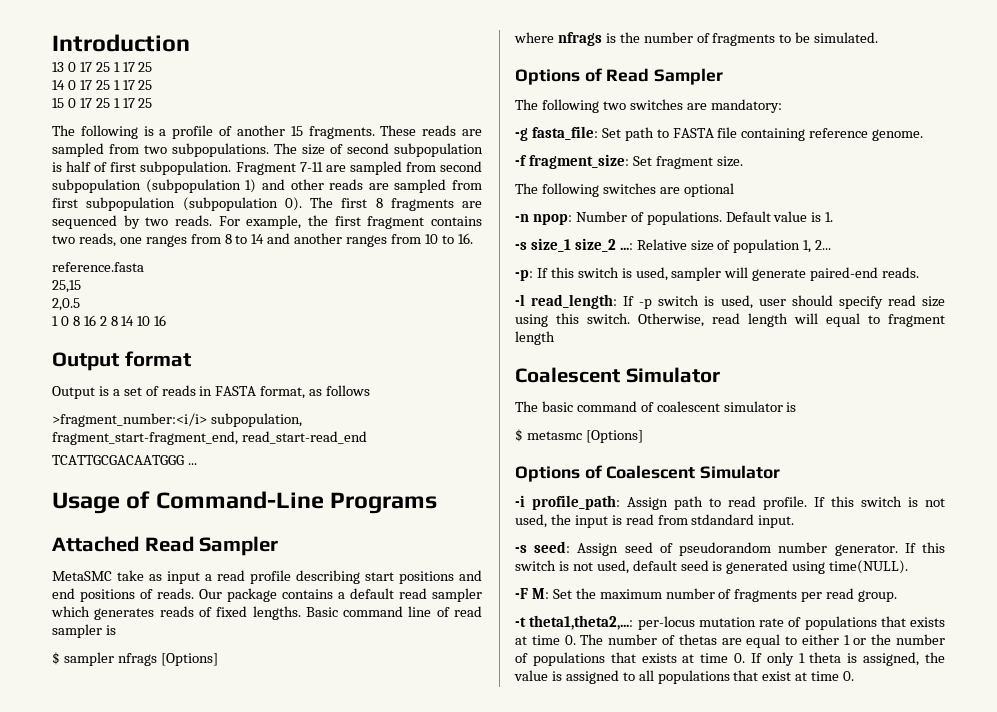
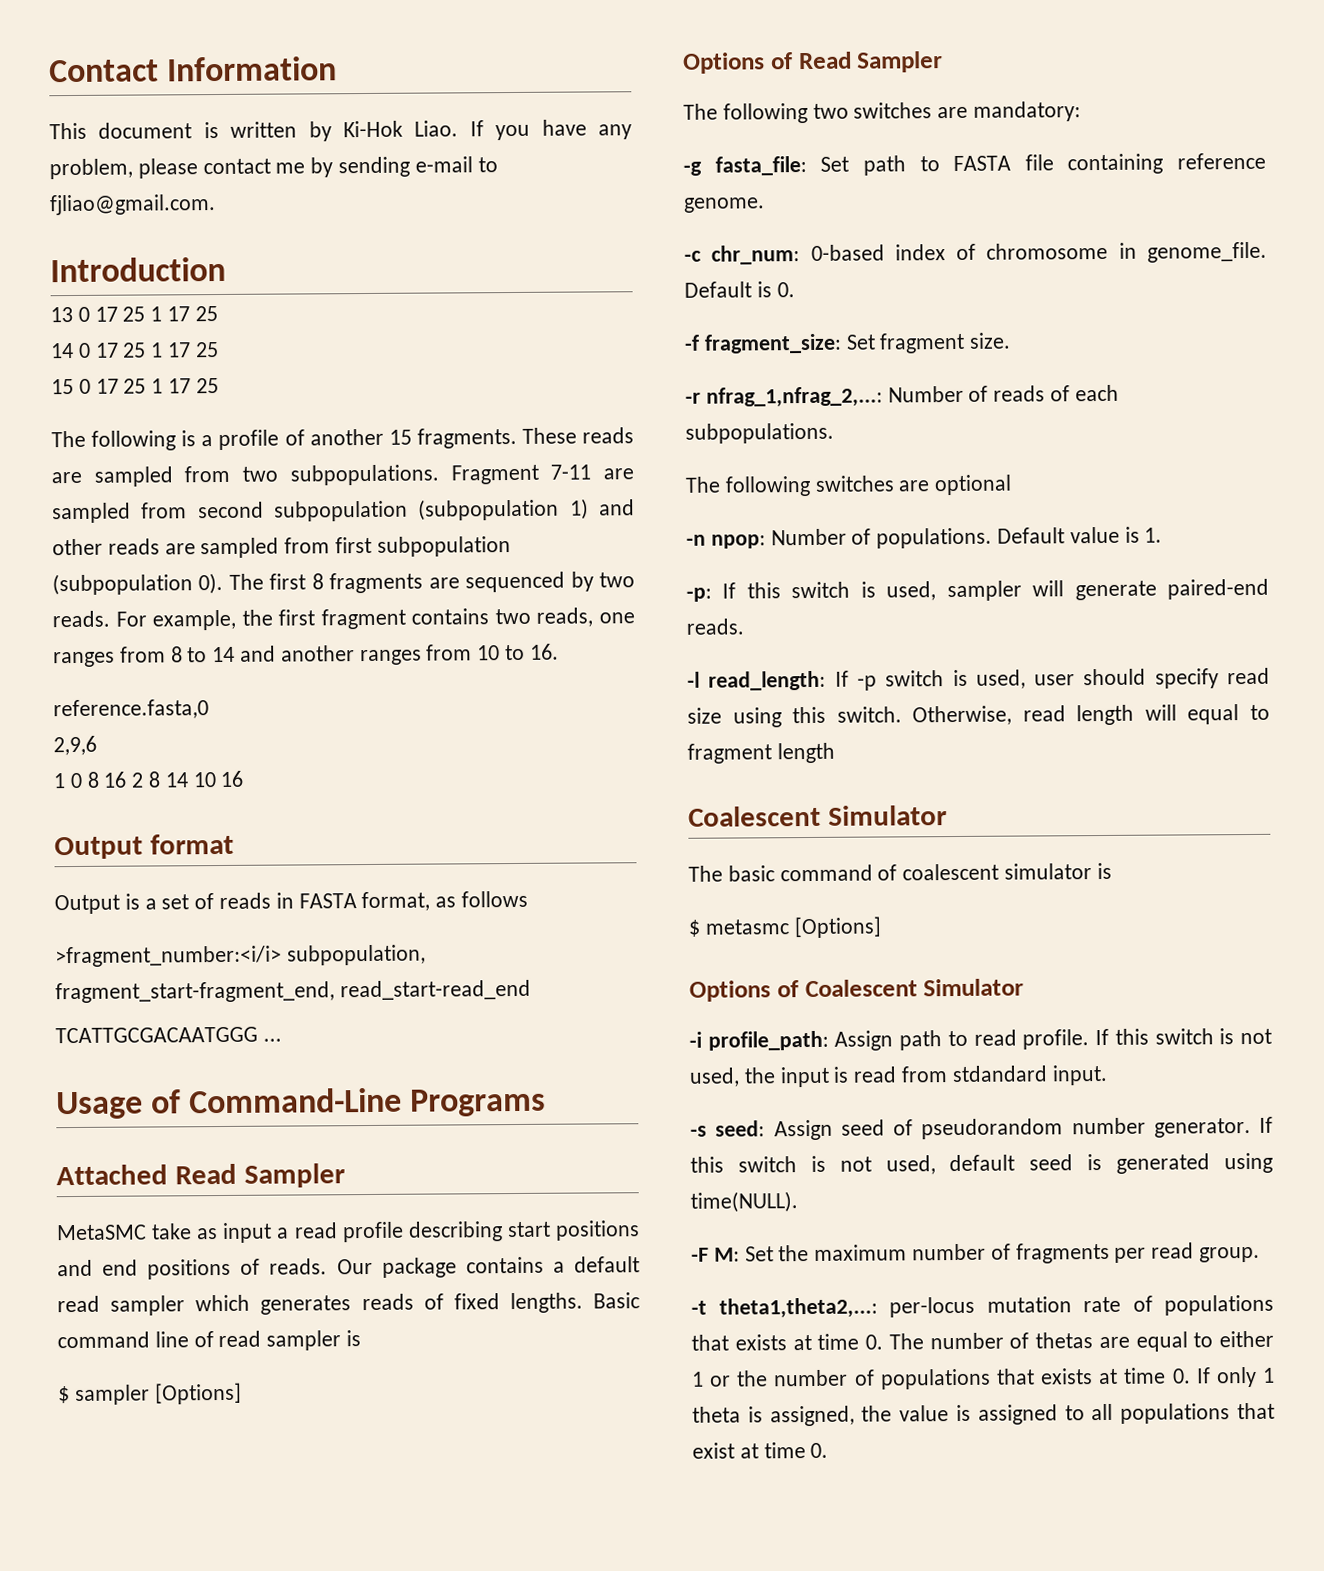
(52, 43) none -> [49,56,338,83] [49,119,632,142] [49,156,498,180] [49,194,216,216] Contact Information // This document is written by Ki-Hok Liao. If you have any problem, please contact me by sending e-mail to fjliao@gmail.com. //
[274,143,483,157] [52,161,232,175] The size of second subpopulation is half of first subpopulation. -> (439, 475) none
[52,262,144,272] [52,280,81,293] [52,298,80,311] reference.fasta // 25,15 // 2,0.5 -> [53,699,209,720] [53,735,97,756] reference.fasta,0 // 2,9,6
[117,653,218,666] [514,32,879,46] nfrags [Options] // where nfrags is the number of fragments to be simulated. -> [154,1382,242,1405] [Options]
(924, 135) none -> [684,241,1267,265] [684,281,795,298] // -c chr_num: 0-based index of chromosome in genome_file. Default is 0.
(743, 161) none -> [685,384,1119,408] [685,422,834,444] // -r nfrag_1,nfrag_2,...: Number of reads of each subpopulations.
[515,238,832,253] // -s size_1 size_2 ...: Relative size of population 1, 2... -> (1163, 535) none

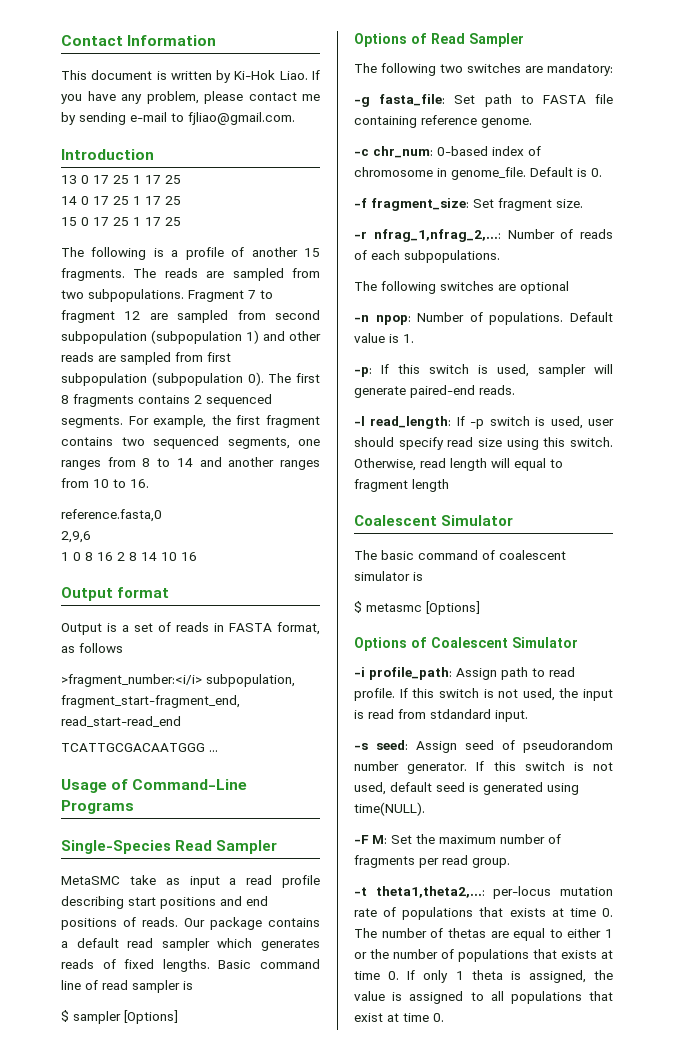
[521,427,577,444] These -> [133,268,157,278] The
[550,464,592,480] 7-11 -> [248,290,273,299] [61,310,141,323] 7 to fragment 12
[428,571,636,593] [52,610,110,628] are sequenced by two reads. -> [138,394,272,407] [61,416,123,428] contains 2 sequenced segments.
[536,607,594,627] reads, -> [153,436,290,449] sequenced segments,
[56,1164,168,1186] Attached -> [61,840,171,854] Single-Species

